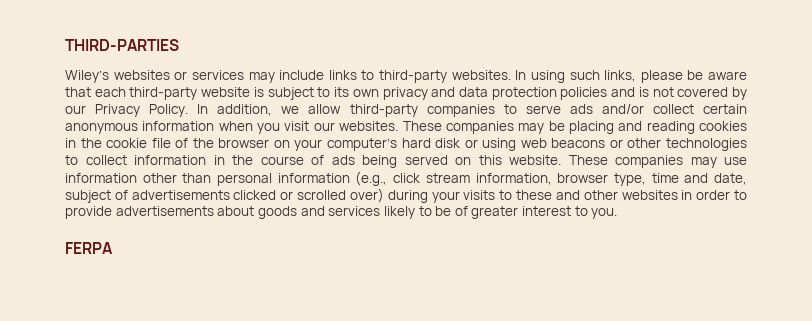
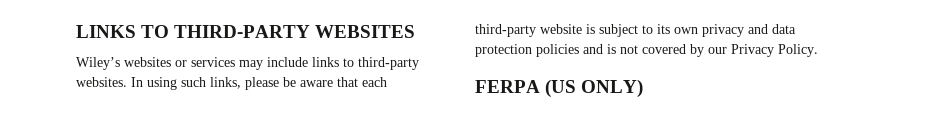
[65,39,179,51] THIRD-PARTIES -> [76,25,416,38] LINKS TO THIRD-PARTY WEBSITES
[197,104,747,117] [65,121,747,134] [65,138,747,151] [65,155,747,168] [65,171,748,186] [65,188,748,203] [65,206,618,219] In addition, we allow third-party companies to serve ads and/or collect certain anonymous information when you visit our websites. These companies may be placing and reading cookies in the cookie file of the browser on your computer’s hard disk or using web beacons or other technologies to collect information in the course of ads being served on this website. These companies may use information other than personal information (e.g., click stream information, browser type, time and date, subject of advertisements clicked or scrolled over) during your visits to these and other websites in order to provide advertisements about goods and services likely to be of greater interest to you. -> (818, 50) none
(113, 248) none -> [545,79,644,98] (US ONLY)

